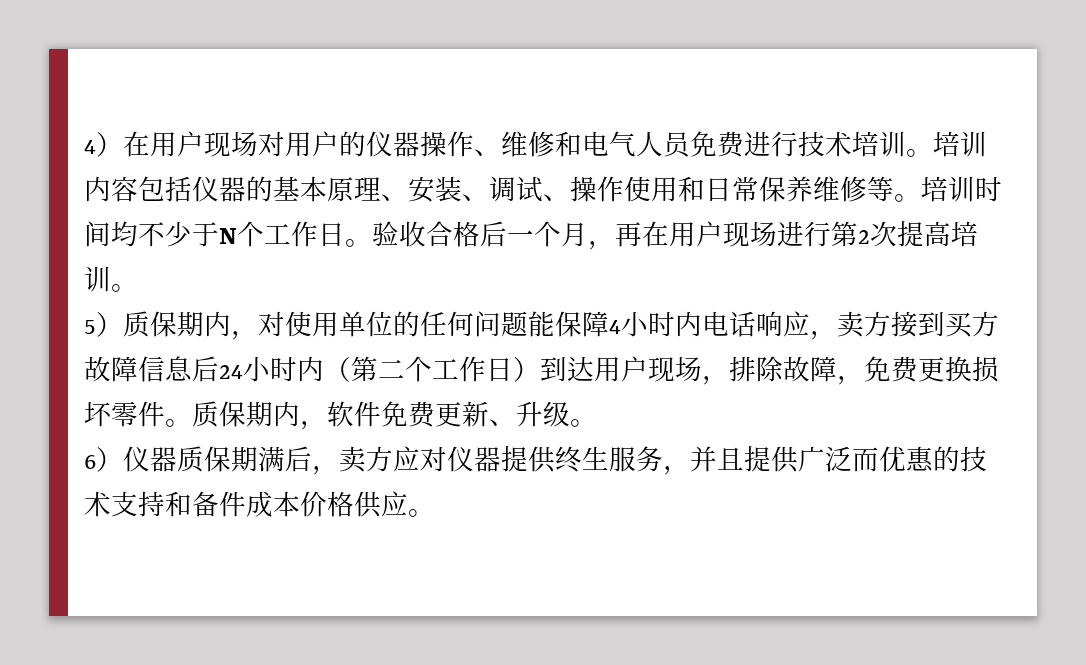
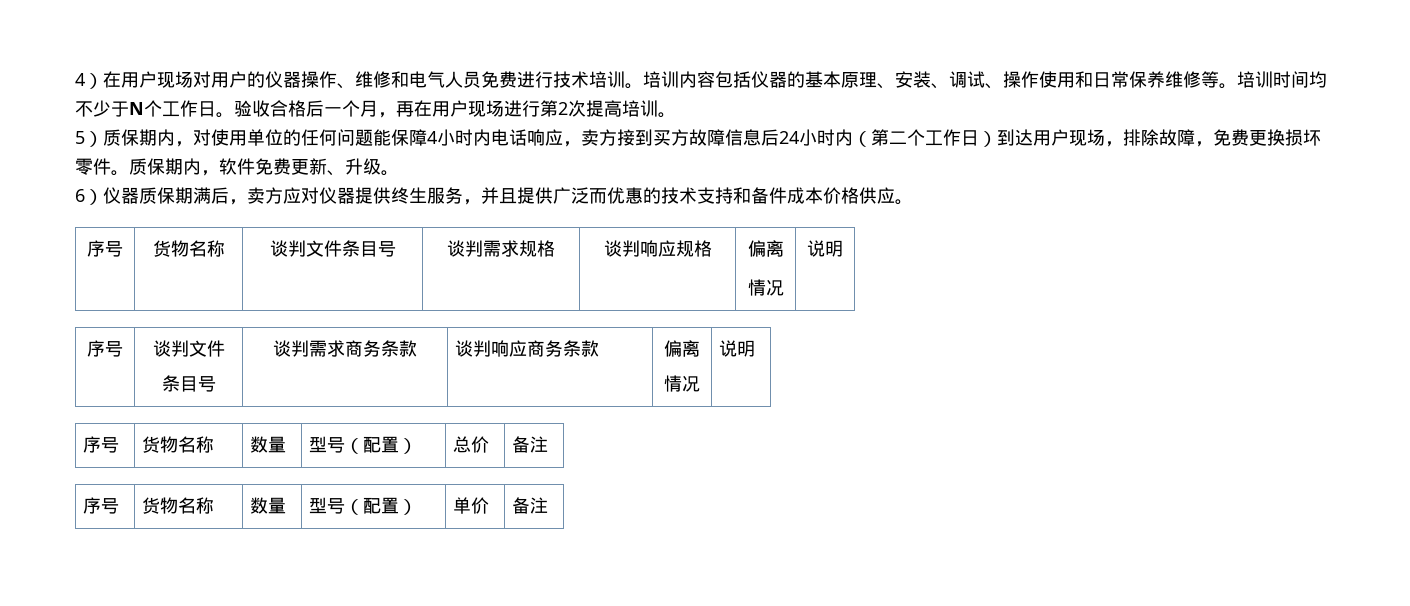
(435, 513) none -> [87,240,123,257] [152,240,225,257] [269,240,396,257] [447,240,555,257] [603,240,712,257] [747,240,784,257] [747,279,784,296] [807,240,843,257] [87,340,123,357] [152,340,225,357] [161,375,216,392] [273,340,417,357] [454,340,599,357] [664,340,700,357] [664,375,700,392] [718,340,755,357] [82,436,119,453] [141,436,214,453] [249,436,286,453] [308,436,417,454] [452,436,489,453] [511,436,548,453] [82,497,119,514] [141,497,214,514] [249,497,286,514] [308,497,417,515] [452,497,489,514] [511,497,548,514] // 序号 | 货物名称 | 谈判文件条目号 | 谈判需求规格 | 谈判响应规格 | 偏离 // 情况 | 说明 // 序号 | 谈判文件 // 条目号 | 谈判需求商务条款 | 谈判响应商务条款 | 偏离 // 情况 | 说明 // 序号 | 货物名称 | 数量 | 型号（配置） | 总价 | 备注 // 序号 | 货物名称 | 数量 | 型号（配置） | 单价 | 备注

